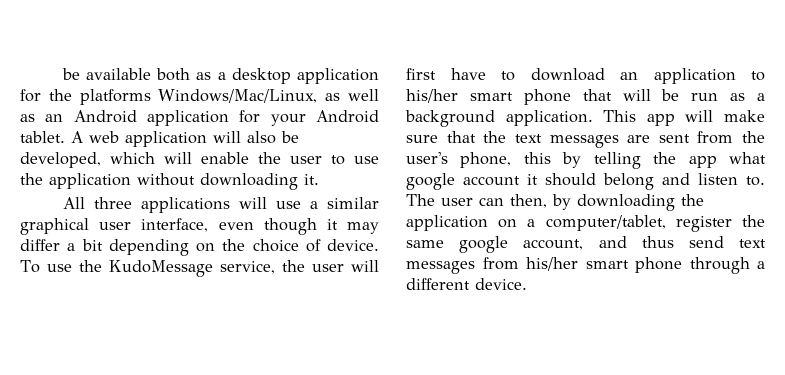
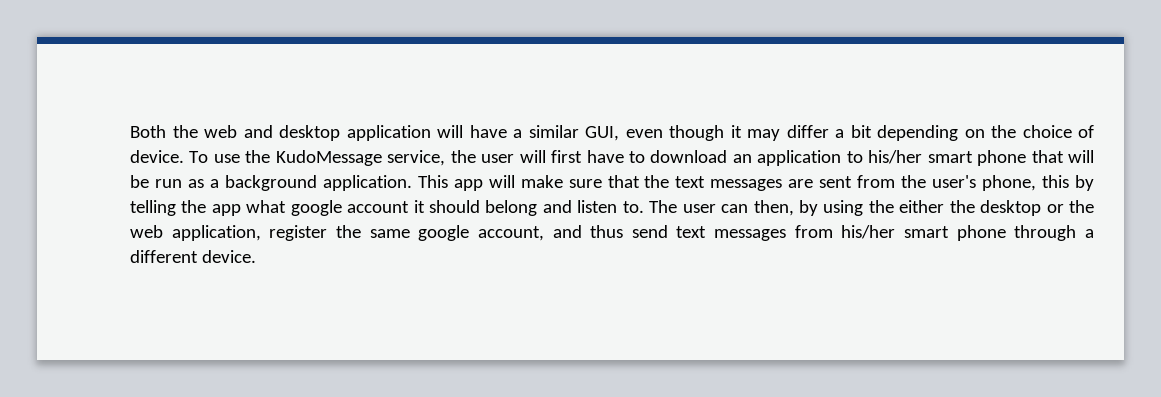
[61,68,379,84] [20,89,379,105] [20,110,379,126] [20,131,299,147] [20,152,379,168] [20,173,319,190] [62,197,379,213] [20,218,209,235] be available both as a desktop application for the platforms Windows/Mac/Linux, as well as an Android application for your Android tablet. A web application will also be developed, which will enable the user to use the application without downloading it. // All three applications will use a similar graphical user interface, -> [130,125,619,141] Both the web and desktop application will have a similar GUI,
[577,194,704,211] [406,215,666,231] downloading the application on a computer/tablet, -> [823,200,1094,216] [130,225,261,241] using the either the desktop or the web application,

